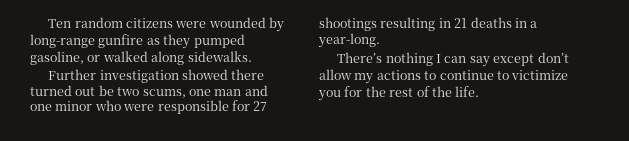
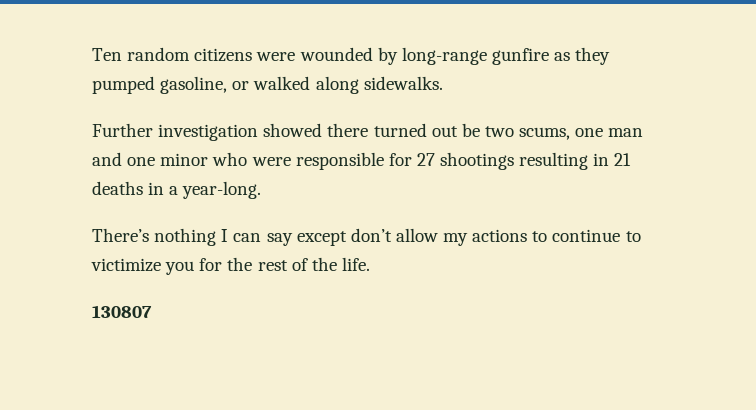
(480, 91) none -> [92,305,152,318] // 130807

